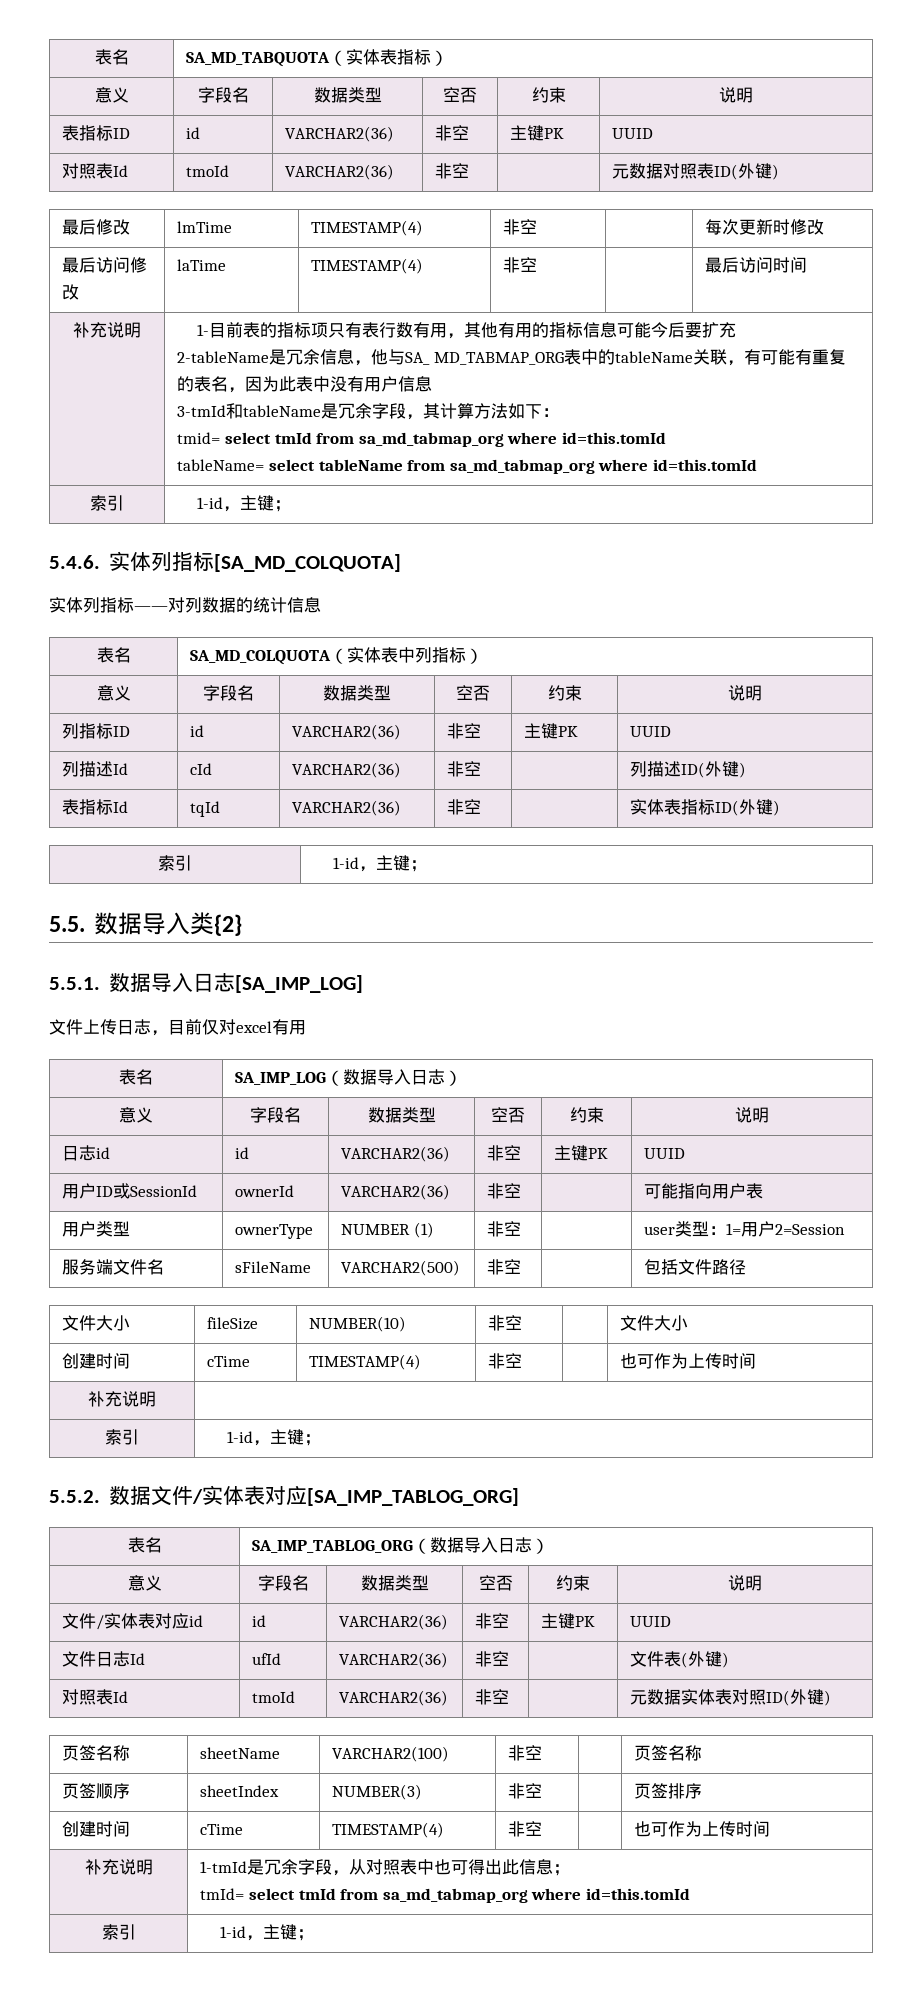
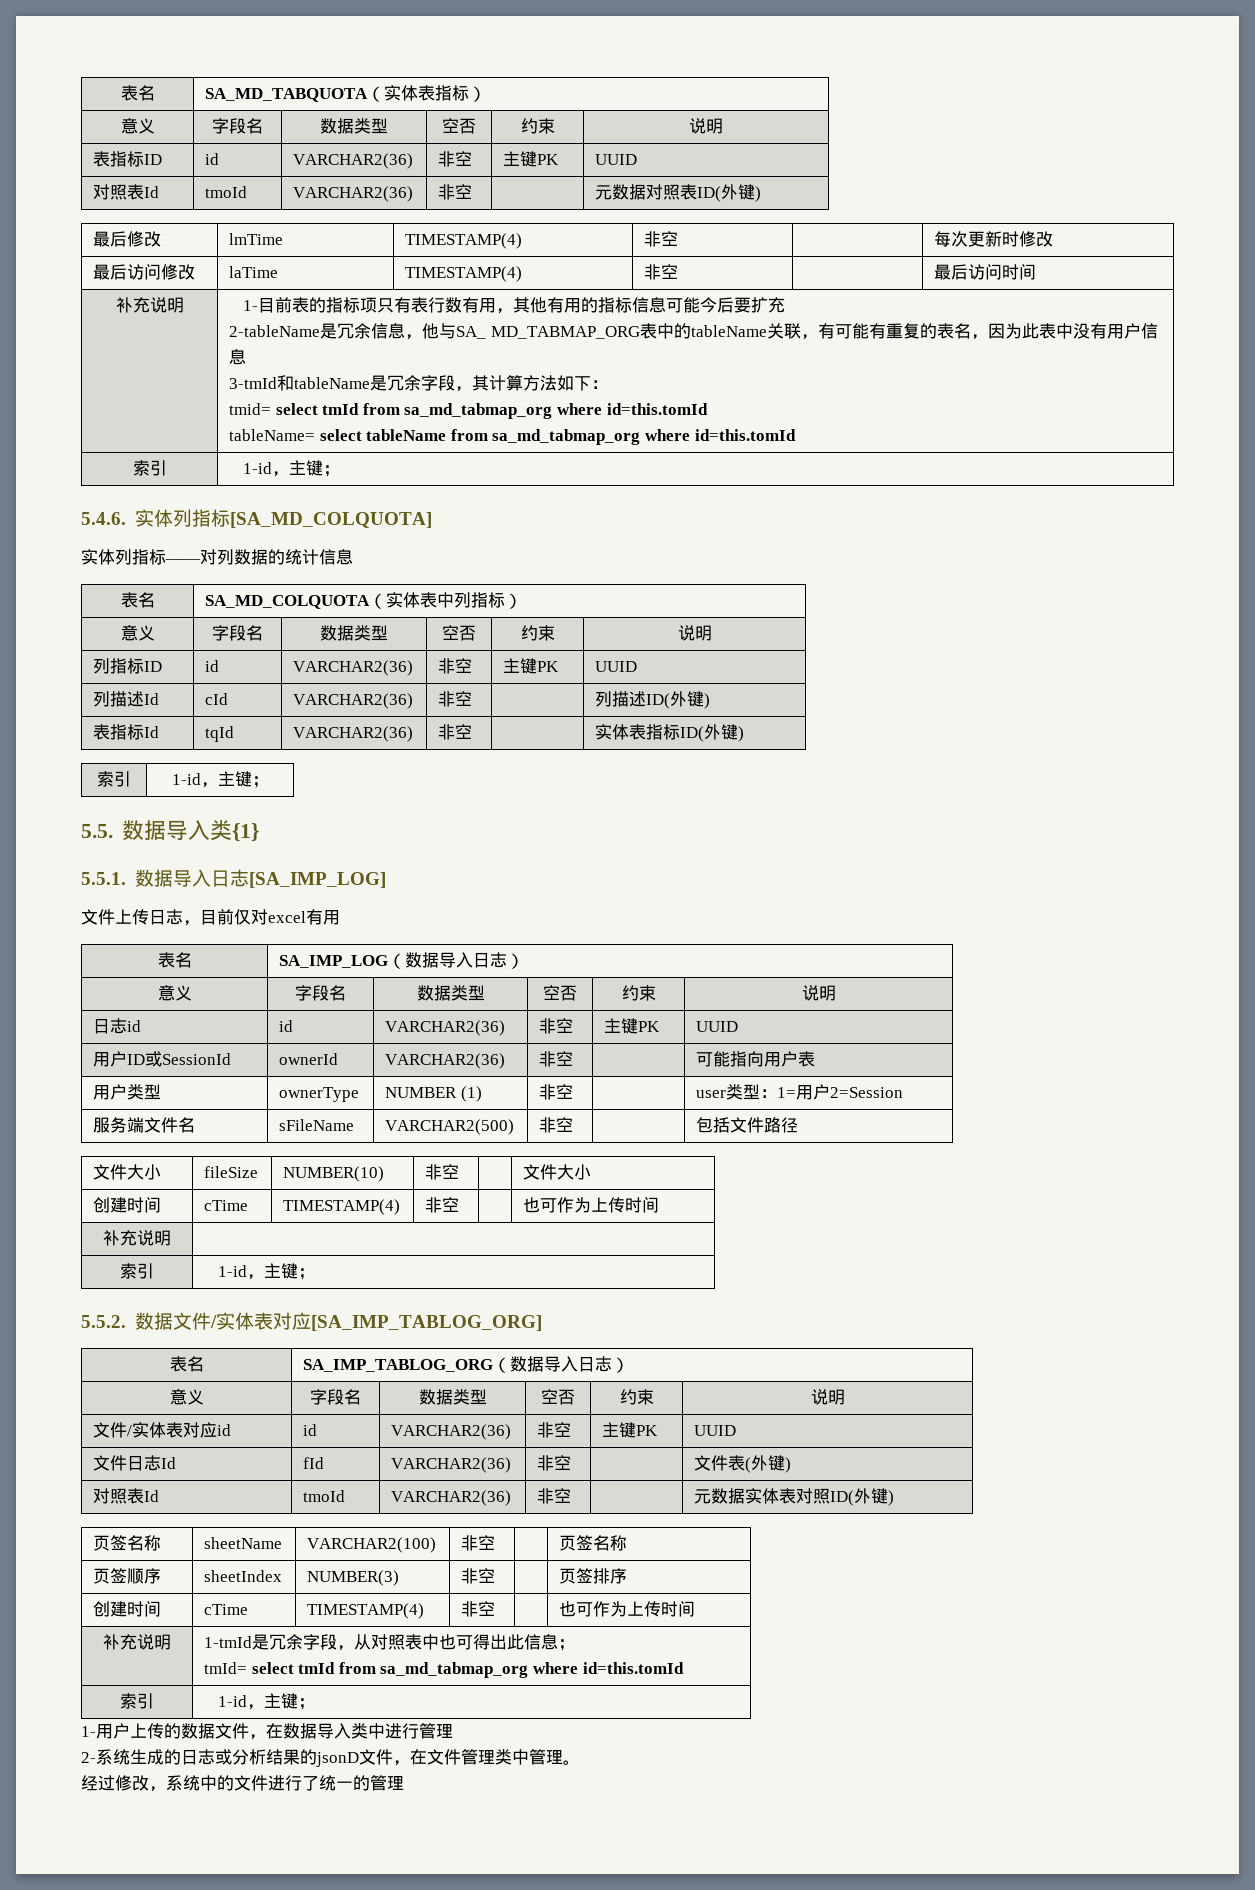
[213,914,242,936] {2} -> [231,823,259,842] {1}
[252,1653,282,1665] ufId -> [303,1457,325,1469] fId
(315, 1935) none -> [81,1723,453,1740] [81,1749,580,1767] [81,1775,404,1792] // 1-用户上传的数据文件，在数据导入类中进行管理 // 2-系统生成的日志或分析结果的jsonD文件，在文件管理类中管理。 // 经过修改，系统中的文件进行了统一的管理

